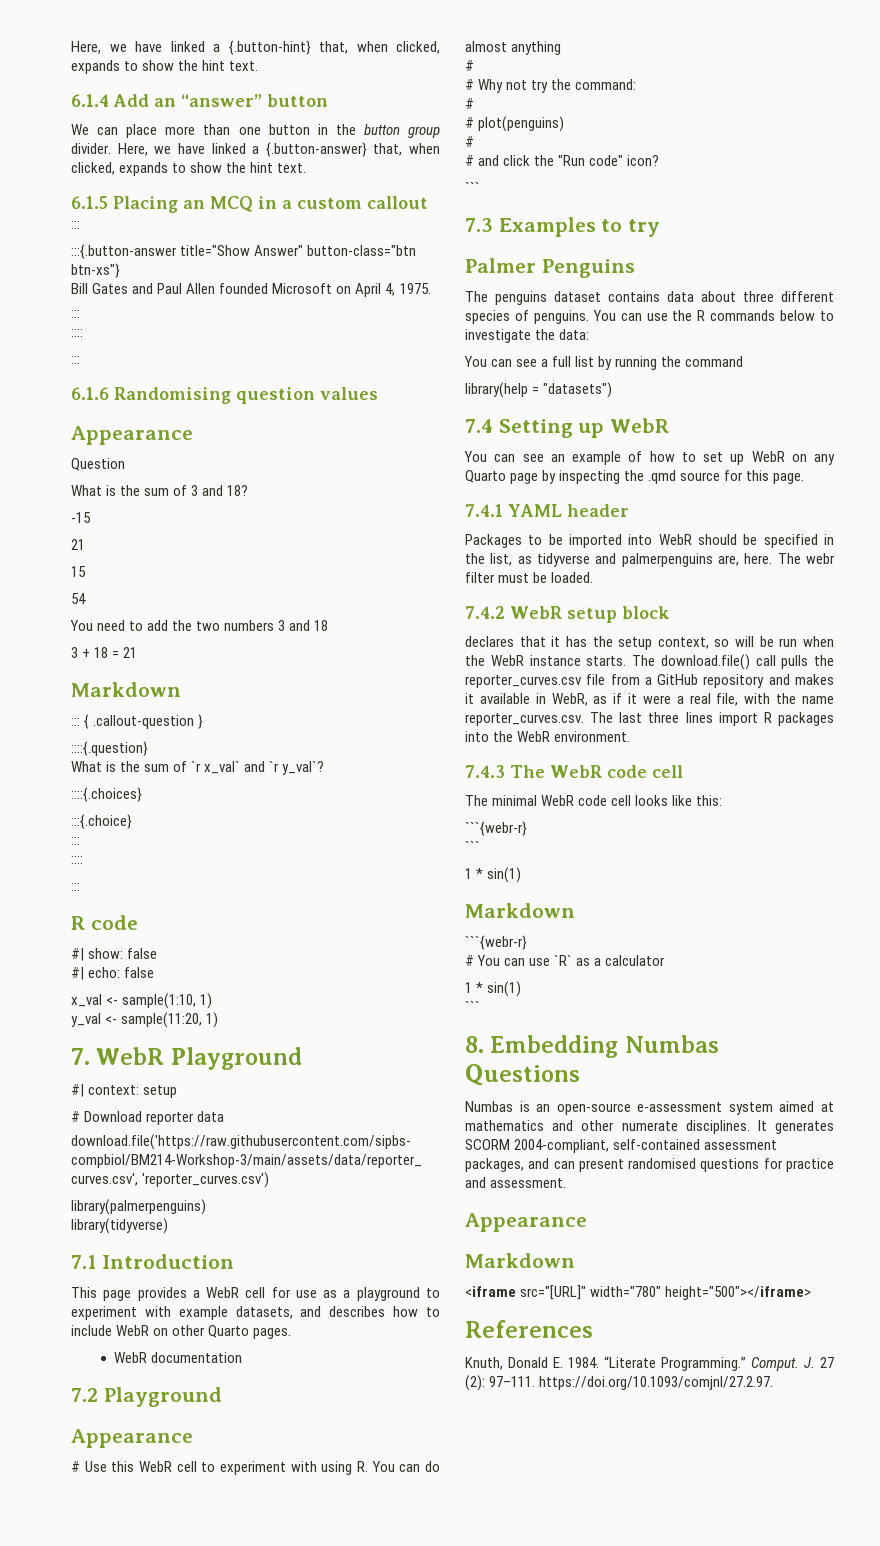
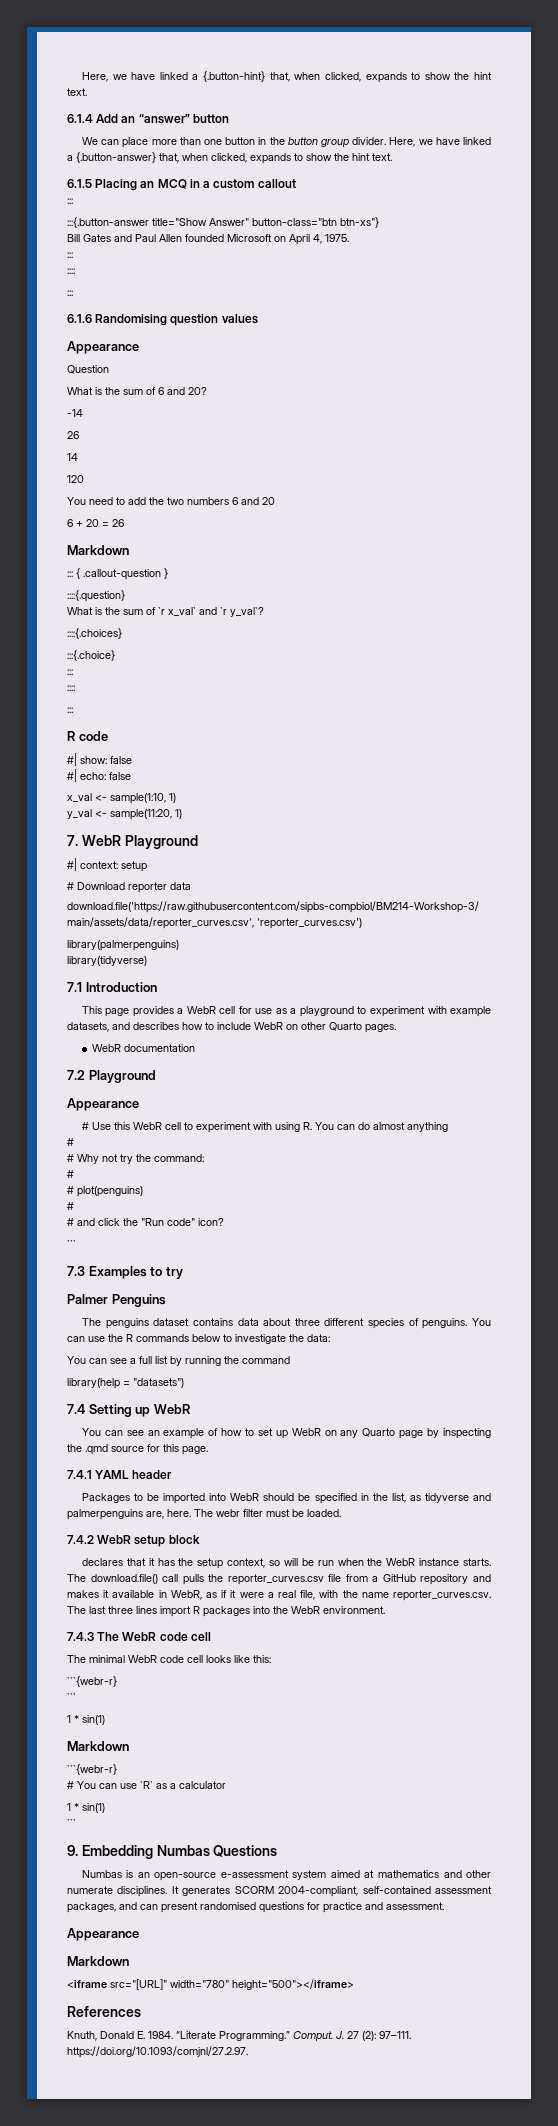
[191,485,249,496] [71,512,91,523] [71,539,85,550] [71,566,86,577] [71,593,86,604] 3 and 18? // -15 // 21 // 15 // 54 -> [158,387,207,395] [67,409,83,417] [67,431,79,439] [67,453,78,461] [67,475,84,483] 6 and 20? // -14 // 26 // 14 // 120
[278,620,329,631] [71,647,138,658] 3 and 18 // 3 + 18 = 21 -> [232,497,275,505] [67,519,124,527] 6 and 20 // 6 + 20 = 26
[465,1036,484,1053] 8. -> [67,1845,78,1856] 9.

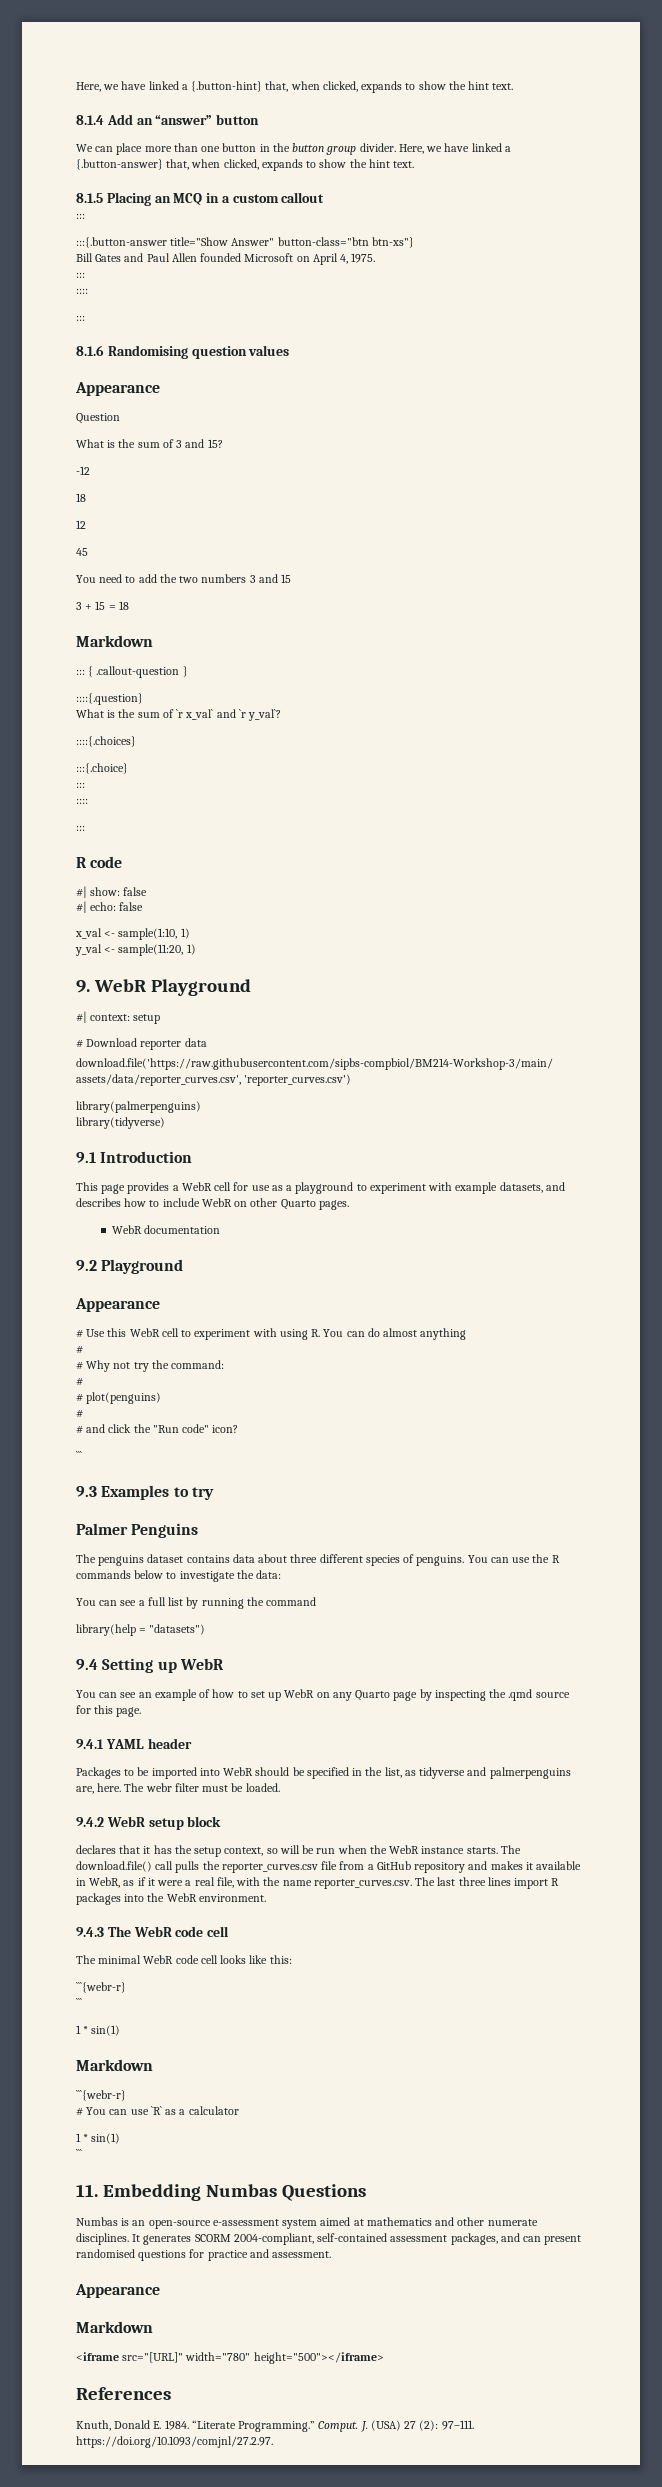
[67,114,93,123] 6.1.4 -> [76,115,104,125] 8.1.4
[67,179,92,188] 6.1.5 -> [76,193,103,203] 8.1.5
[67,314,92,323] 6.1.6 -> [76,345,104,356] 8.1.6
[158,387,207,395] [67,409,83,417] [67,431,79,439] [67,453,78,461] [67,475,84,483] 6 and 20? // -14 // 26 // 14 // 120 -> [176,439,223,448] [76,466,90,475] [76,493,86,502] [76,520,86,529] [76,548,88,556] 3 and 15? // -12 // 18 // 12 // 45
[232,497,275,505] [67,519,124,527] 6 and 20 // 6 + 20 = 26 -> [249,574,292,583] [76,601,129,610] 3 and 15 // 3 + 15 = 18
[67,835,78,846] 7. -> [76,980,90,993] 9.
[67,982,82,992] 7.1 -> [76,1152,96,1163] 9.1
[67,1070,85,1080] 7.2 -> [76,1260,97,1271] 9.2
[67,1266,85,1276] 7.3 -> [76,1486,97,1497] 9.3
[67,1404,85,1414] 7.4 -> [76,1659,98,1670] 9.4
[67,1470,92,1479] 7.4.1 -> [76,1739,104,1749] 9.4.1
[67,1535,94,1544] 7.4.2 -> [76,1817,104,1827] 9.4.2
[67,1632,94,1641] 7.4.3 -> [76,1927,104,1937] 9.4.3
[67,1845,78,1856] 9. -> [76,2184,98,2197] 11.
(344, 2035) none -> [370,2420,401,2431] (USA)

